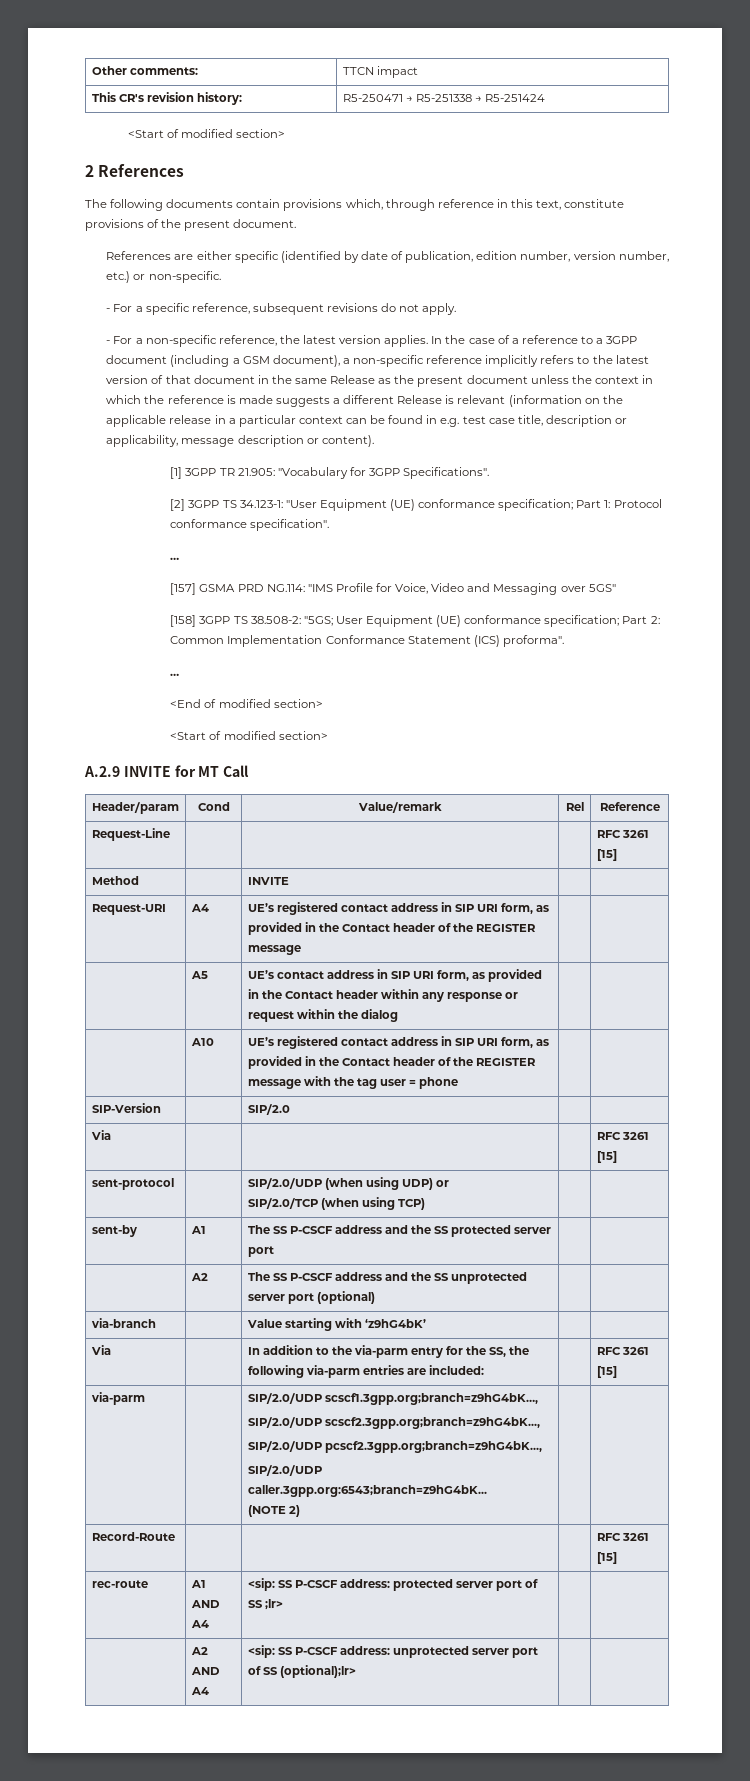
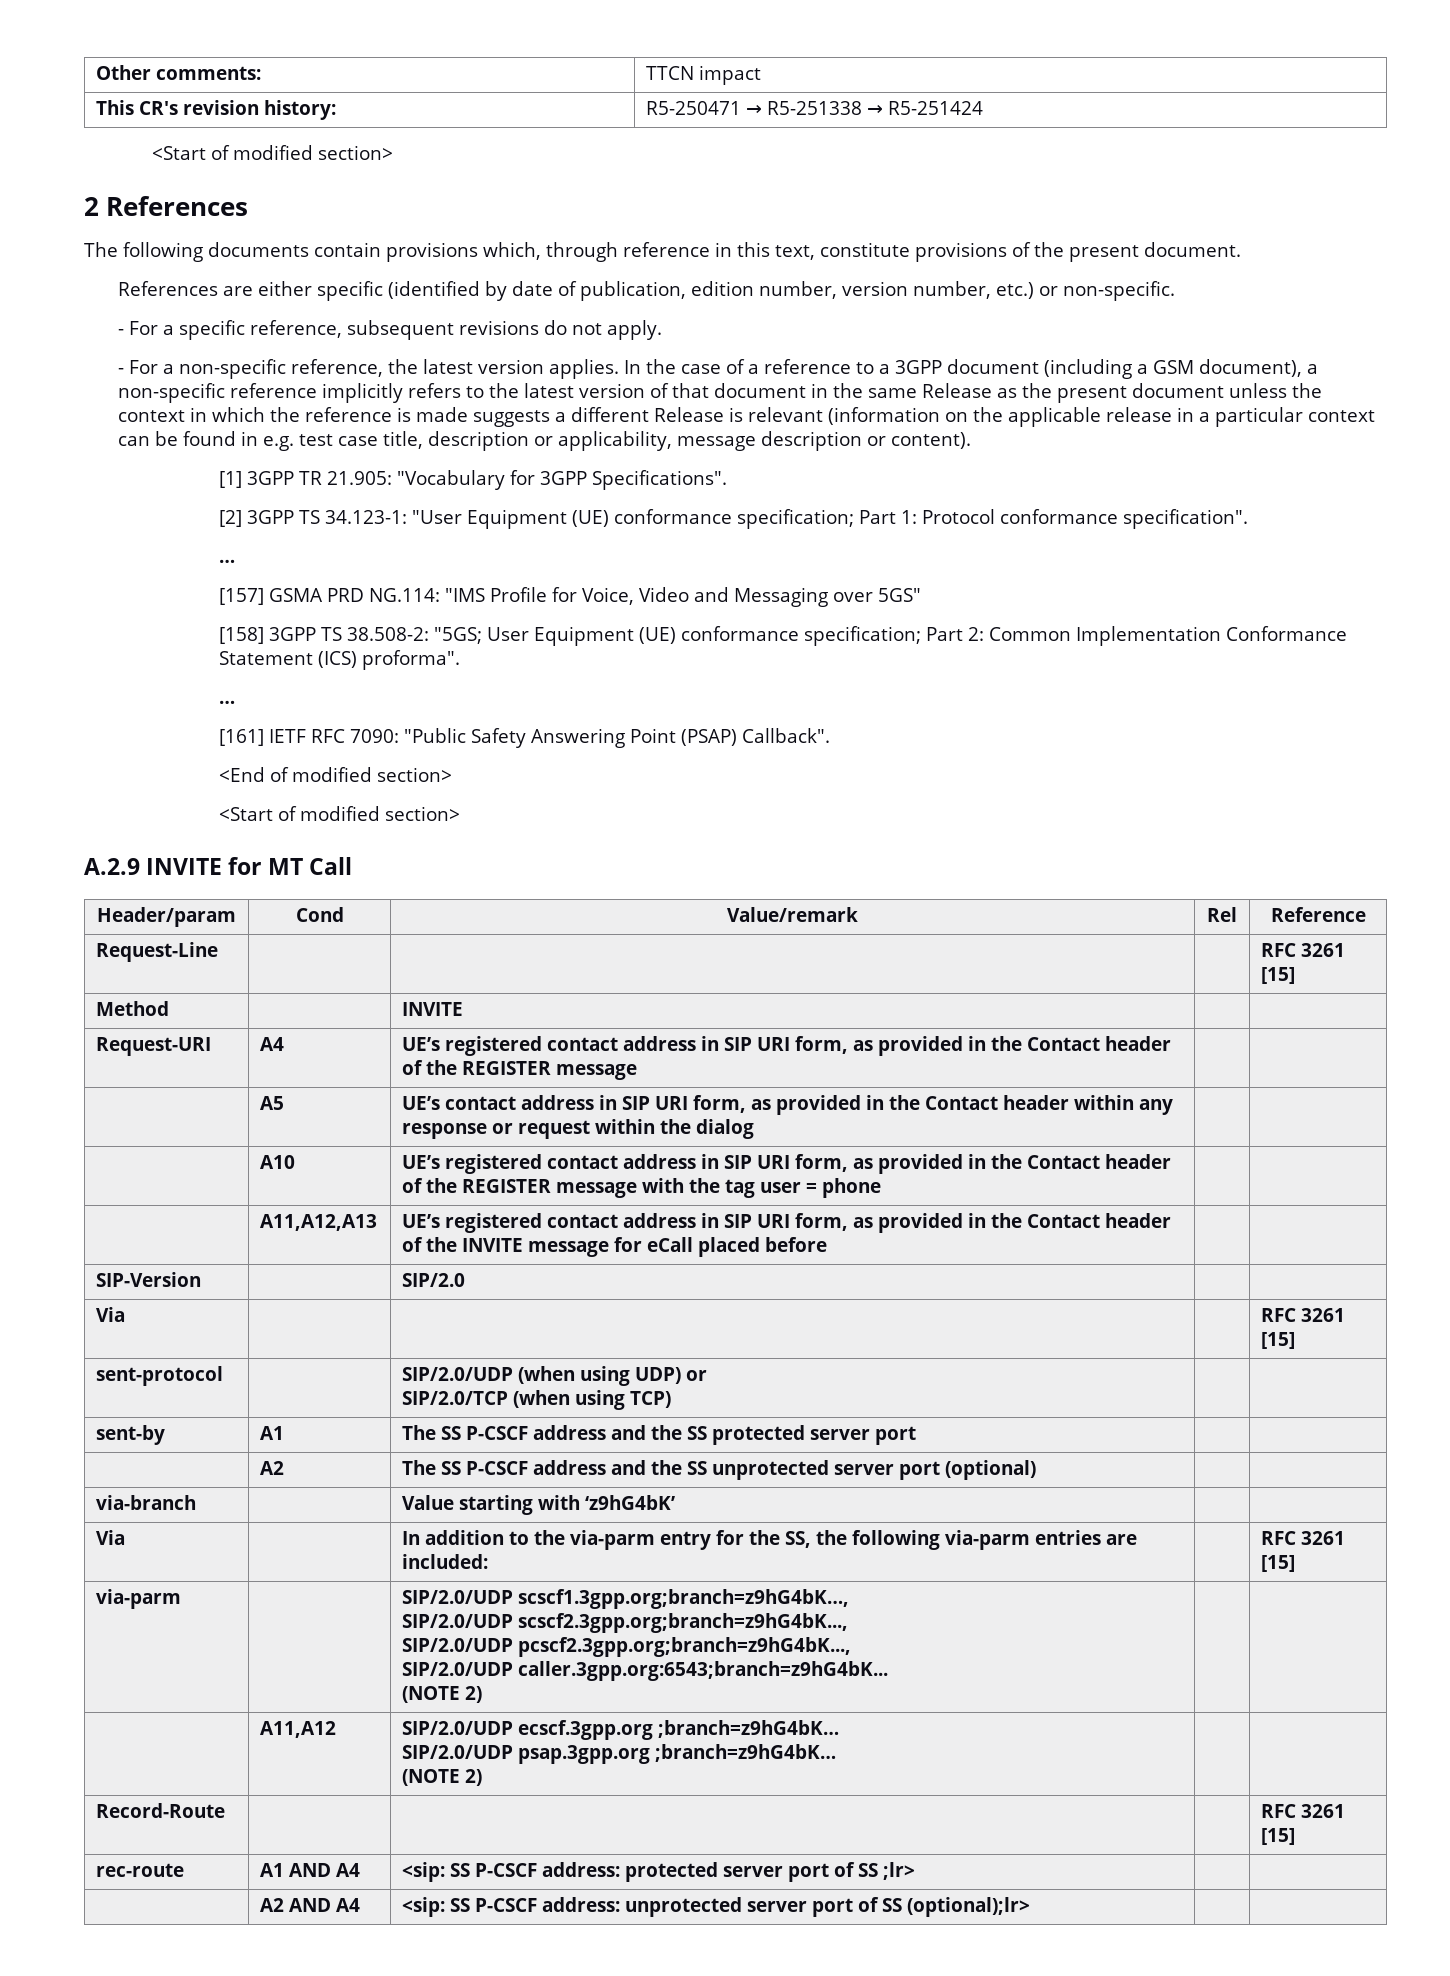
(180, 674) none -> [219,728,831,748] // [161] IETF RFC 7090: "Public Safety Answering Point (PSAP) Callback".
(459, 1083) none -> [260,1214,378,1231] [402,1213,1172,1233] [402,1237,828,1257] // | A11,A12,A13 | UE’s registered contact address in SIP URI form, as provided in the Contact header of the INVITE message for eCall placed before | |
(300, 1511) none -> [260,1721,337,1738] [402,1720,840,1740] [402,1744,837,1764] [402,1769,483,1786] // | A11,A12 | SIP/2.0/UDP ecscf.3gpp.org ;branch=z9hG4bK… // SIP/2.0/UDP psap.3gpp.org ;branch=z9hG4bK… // (NOTE 2) | |

